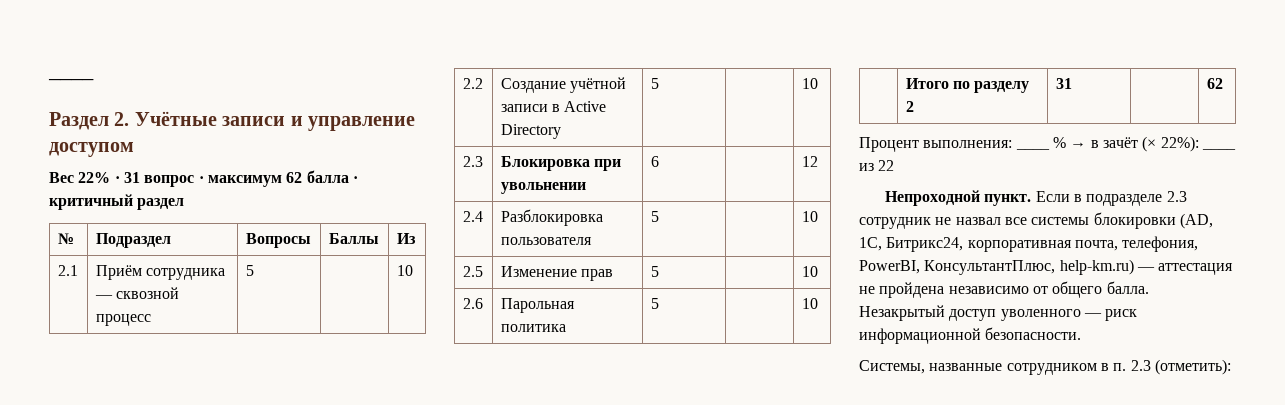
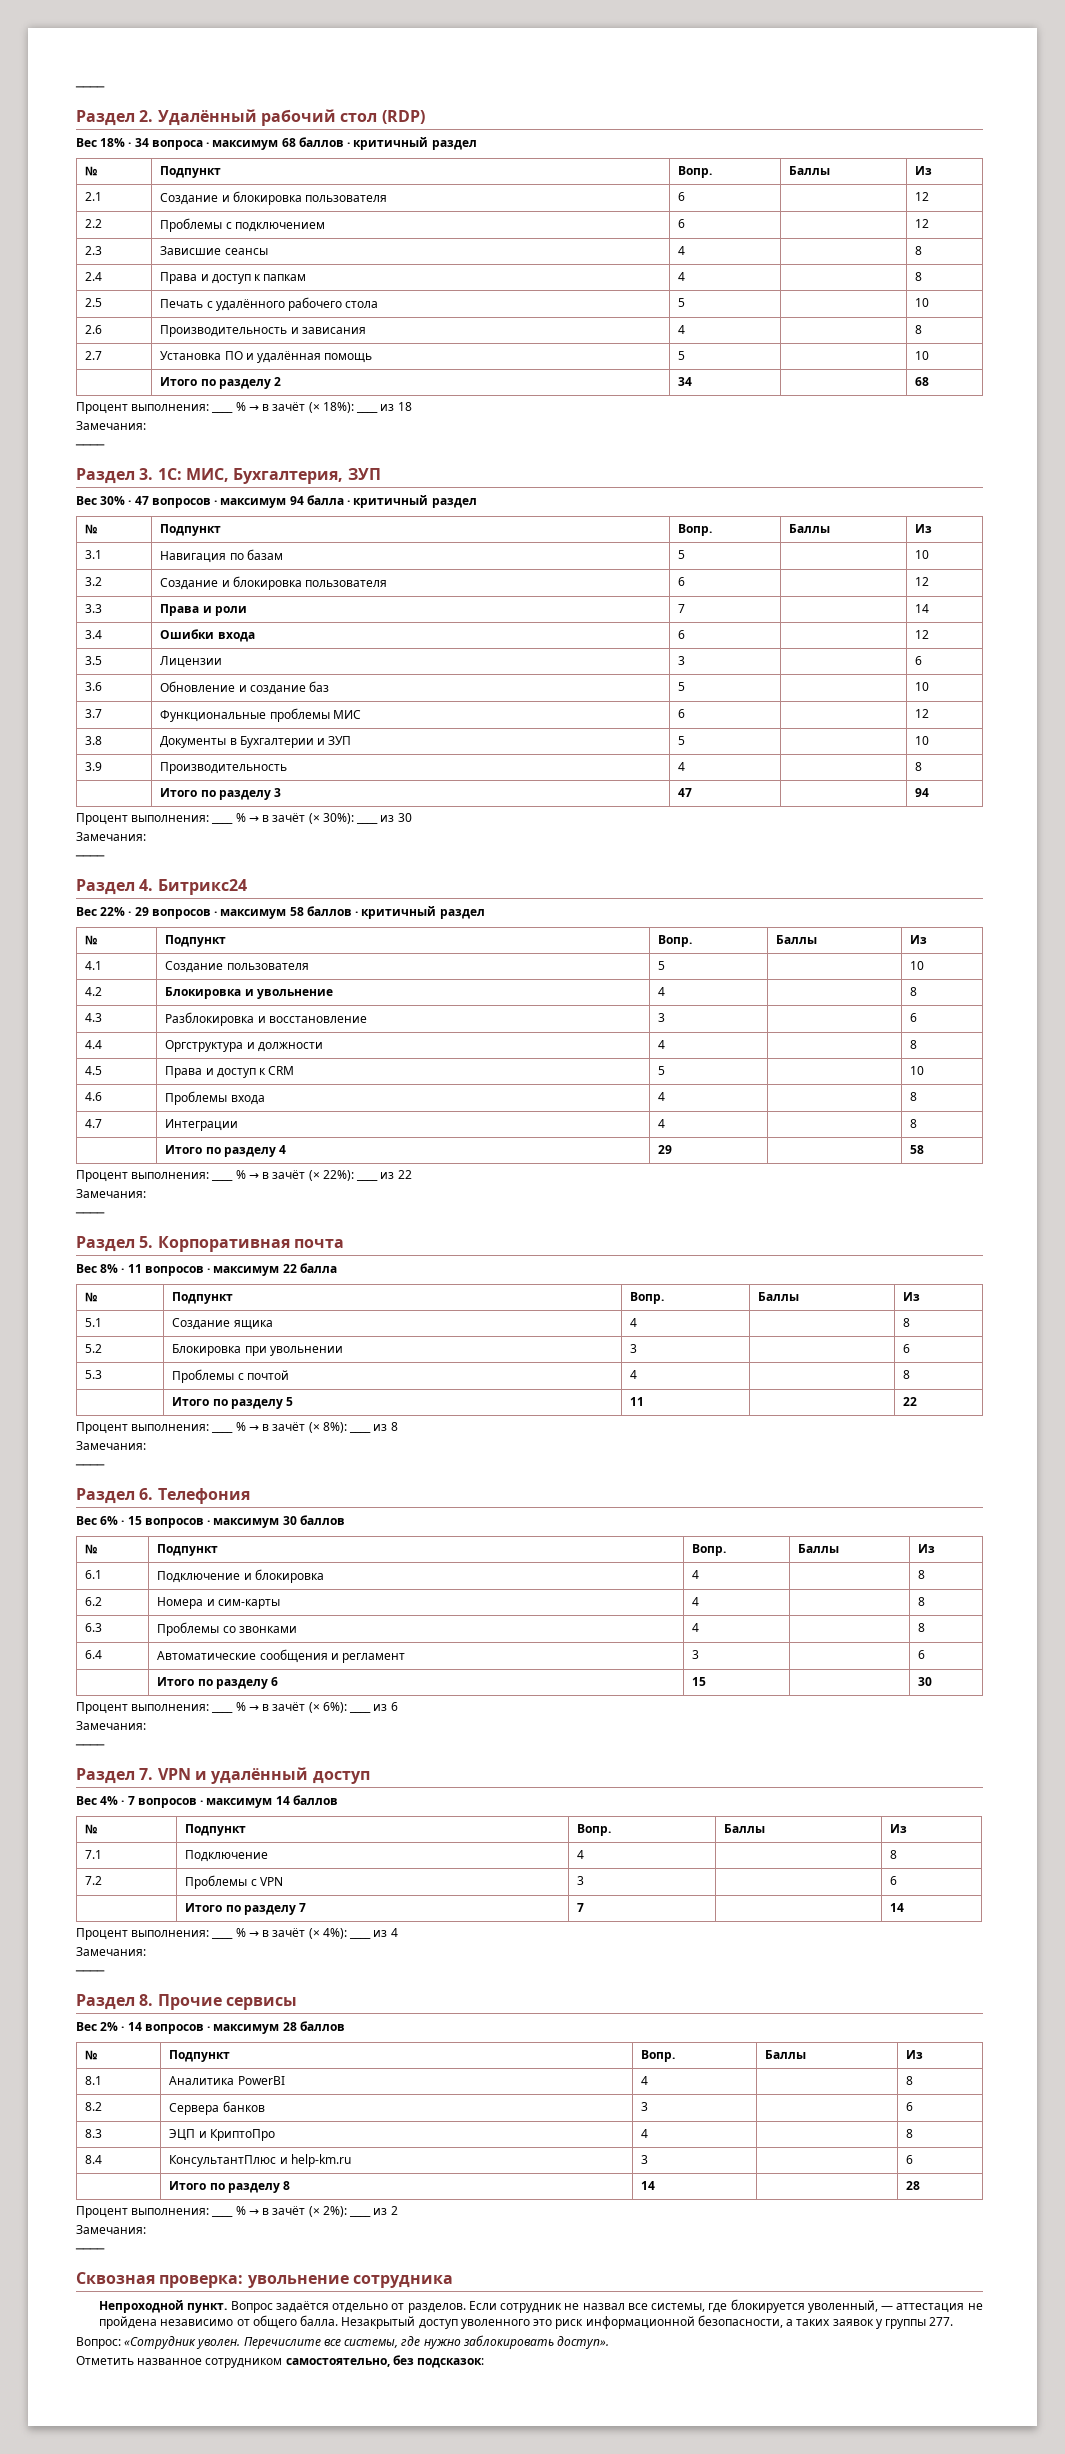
[134,111,415,131] [49,142,134,157] [49,170,358,187] [49,194,185,210] [57,233,74,244] [95,233,171,248] [245,233,311,248] Учётные записи и управление доступом // Вес 22% · 31 вопрос · максимум 62 балла · критичный раздел // № | Подраздел | Вопросы -> [157,109,425,126] [76,137,477,150] [85,166,98,176] [160,166,222,178] [678,166,713,178] Удалённый рабочий стол (RDP) // Вес 18% · 34 вопроса · максимум 68 баллов · критичный раздел // № | Подпункт | Вопр.
[95,265,225,280] [94,287,179,299] [95,314,151,326] [245,265,254,276] [396,265,413,276] [462,78,483,89] [500,77,626,93] [500,101,607,112] [500,124,561,139] [650,78,659,89] [801,78,818,89] [462,156,483,167] [500,156,621,171] [500,182,586,194] [650,156,659,167] [801,156,818,167] [462,211,483,222] [500,209,603,226] [500,237,592,245] [650,211,659,222] [801,211,818,222] [462,266,483,277] [500,266,613,281] [650,266,659,277] [801,266,818,277] [462,298,483,309] [500,298,575,313] [500,324,566,332] Приём сотрудника — сквозной процесс | 5 | | 10 // 2.2 | Создание учётной записи в Active Directory | 5 | | 10 // 2.3 | Блокировка при увольнении | 6 | | 12 // 2.4 | Разблокировка пользователя | 5 | | 10 // 2.5 | Изменение прав | 5 | | 10 // 2.6 | Парольная политика -> [160,191,387,205] [678,192,686,201] [915,192,930,201] [85,219,103,228] [160,218,325,232] [678,219,686,228] [915,219,930,228] [85,246,103,255] [160,246,268,255] [678,246,686,255] [915,246,923,255] [85,272,103,281] [160,272,307,284] [678,272,686,281] [915,272,923,281] [85,298,103,307] [160,297,379,311] [678,298,686,307] [915,298,930,307] [85,325,103,334] [160,325,366,337] [678,325,686,334] [915,325,923,334] [85,351,103,360] [160,351,373,363] Создание и блокировка пользователя | 6 | | 12 // 2.2 | Проблемы с подключением | 6 | | 12 // 2.3 | Зависшие сеансы | 4 | | 8 // 2.4 | Права и доступ к папкам | 4 | | 8 // 2.5 | Печать с удалённого рабочего стола | 5 | | 10 // 2.6 | Производительность и зависания | 4 | | 8 // 2.7 | Установка ПО и удалённая помощь
[1055,78,1072,89] [1206,78,1223,89] 31 | | 62 -> [678,377,693,386] [915,377,930,386] [76,402,210,414] [211,411,234,413] [235,402,379,413] [380,402,412,411] [76,421,146,430] [75,444,105,449] [76,468,381,484] [76,495,477,508] [85,524,98,534] [160,524,222,536] [678,524,713,536] [789,524,831,533] [915,524,933,533] [85,550,103,559] [160,549,283,563] [678,550,686,559] [915,550,930,559] [85,577,103,586] [160,576,387,590] [678,577,686,586] [915,577,930,586] [85,604,103,613] [160,604,247,616] [678,604,686,613] [915,604,930,613] [85,630,103,639] [160,629,255,642] [678,630,686,639] [915,630,930,639] [85,656,103,665] [160,656,223,668] [678,656,686,665] [915,656,923,665] [85,682,103,691] [160,681,329,695] [678,682,686,691] [915,682,930,691] [85,709,103,718] [160,708,361,722] [678,709,686,718] [915,709,930,718] [85,736,103,745] [160,736,352,748] [678,736,686,745] [915,736,930,745] [85,762,103,771] [160,762,288,774] [678,762,686,771] [915,762,923,771] [160,788,281,800] [678,788,693,797] [915,788,930,797] [76,813,210,825] [211,822,234,824] [235,813,379,824] [380,813,412,822] [76,832,146,841] [75,855,105,860] [76,879,247,895] [76,906,485,919] [85,935,98,945] [165,935,227,947] [658,935,693,947] [776,935,818,944] [910,935,928,944] [85,961,103,970] [165,961,309,973] [658,961,666,970] [910,961,925,970] [85,987,103,996] [165,987,333,999] [658,987,666,996] [910,987,918,996] [85,1013,103,1022] [165,1012,367,1026] [658,1013,666,1022] [910,1013,918,1022] [85,1040,103,1049] [165,1040,323,1052] [658,1040,666,1049] [910,1040,918,1049] [85,1066,103,1075] [165,1066,295,1078] [658,1066,666,1075] [910,1066,925,1075] [85,1092,103,1101] [165,1091,265,1105] [658,1092,666,1101] [910,1092,918,1101] [85,1119,103,1128] [165,1119,239,1131] [658,1119,666,1128] [910,1119,918,1128] [165,1145,286,1157] [658,1145,673,1154] [910,1145,925,1154] 34 | | 68 // Процент выполнения: ____ % → в зачёт (× 18%): ____ из 18 // Замечания: // ──── // Раздел 3. 1С: МИС, Бухгалтерия, ЗУП // Вес 30% · 47 вопросов · максимум 94 балла · критичный раздел // № | Подпункт | Вопр. | Баллы | Из // 3.1 | Навигация по базам | 5 | | 10 // 3.2 | Создание и блокировка пользователя | 6 | | 12 // 3.3 | Права и роли | 7 | | 14 // 3.4 | Ошибки входа | 6 | | 12 // 3.5 | Лицензии | 3 | | 6 // 3.6 | Обновление и создание баз | 5 | | 10 // 3.7 | Функциональные проблемы МИС | 6 | | 12 // 3.8 | Документы в Бухгалтерии и ЗУП | 5 | | 10 // 3.9 | Производительность | 4 | | 8 // | Итого по разделу 3 | 47 | | 94 // Процент выполнения: ____ % → в зачёт (× 30%): ____ из 30 // Замечания: // ──── // Раздел 4. Битрикс24 // Вес 22% · 29 вопросов · максимум 58 баллов · критичный раздел // № | Подпункт | Вопр. | Баллы | Из // 4.1 | Создание пользователя | 5 | | 10 // 4.2 | Блокировка и увольнение | 4 | | 8 // 4.3 | Разблокировка и восстановление | 3 | | 6 // 4.4 | Оргструктура и должности | 4 | | 8 // 4.5 | Права и доступ к CRM | 5 | | 10 // 4.6 | Проблемы входа | 4 | | 8 // 4.7 | Интеграции | 4 | | 8 // | Итого по разделу 4 | 29 | | 58
[884,190,1187,206] [859,212,1213,229] [859,236,1199,252] [859,259,1134,275] Непроходной пункт. Если в подразделе 2.3 сотрудник не назвал все системы блокировки (AD, 1С, Битрикс24, корпоративная почта, телефония, PowerBI, КонсультантПлюс, help-km.ru) -> [76,1189,146,1198] [75,1212,105,1217] [76,1236,344,1252] [76,1263,337,1276] [85,1292,98,1302] [172,1292,234,1304] [630,1292,665,1304] [758,1292,800,1301] [903,1292,921,1301] [85,1318,103,1327] [172,1318,273,1330] [630,1318,638,1327] [903,1318,911,1327] [85,1344,103,1353] [172,1344,343,1356] [630,1344,638,1353] [903,1344,911,1353] [85,1370,103,1379] [172,1369,289,1383] [630,1370,638,1379] [903,1370,911,1379] [172,1397,293,1409] [630,1397,645,1406] [903,1397,918,1406] [76,1422,210,1434] [211,1431,234,1433] [235,1422,372,1433] [373,1422,398,1431] [76,1441,146,1450] [75,1464,105,1469] [76,1488,250,1504] [76,1515,345,1528] [85,1544,98,1554] [157,1544,219,1556] [692,1544,727,1556] [798,1544,840,1553] [918,1544,936,1553] [85,1570,103,1579] [157,1569,324,1583] [692,1570,700,1579] [918,1570,926,1579] [85,1597,103,1606] [157,1597,280,1609] [692,1597,700,1606] [918,1597,926,1606] [85,1623,103,1632] [157,1622,297,1636] [692,1623,700,1632] [918,1623,926,1632] [85,1650,103,1659] [157,1649,405,1663] [692,1650,700,1659] [918,1650,926,1659] [157,1677,278,1689] [692,1677,707,1686] [918,1677,933,1686] [76,1702,210,1714] [211,1711,234,1713] [235,1702,372,1713] [373,1702,398,1711] [76,1721,146,1730] [75,1744,105,1749] [76,1767,370,1784] [76,1795,338,1808] [85,1824,98,1834] [185,1824,247,1836] [577,1824,612,1836] [724,1824,766,1833] [890,1824,908,1833] [85,1850,103,1859] [185,1850,269,1862] [577,1850,585,1859] [890,1850,898,1859] [85,1876,103,1885] [185,1875,283,1889] [577,1876,585,1885] [890,1876,898,1885] [185,1903,306,1915] [577,1903,585,1912] [890,1903,905,1912] [76,1928,210,1940] [211,1937,234,1939] [235,1928,372,1939] [373,1928,398,1937] [76,1947,146,1956] [75,1970,105,1975] [76,1994,297,2010] [76,2021,345,2034] [85,2050,98,2060] [169,2050,231,2062] [641,2050,676,2062] [765,2050,807,2059] [906,2050,924,2059] [85,2076,103,2085] [169,2076,285,2085] [641,2076,649,2085] [906,2076,914,2085] [85,2102,103,2111] [169,2101,265,2115] [641,2102,649,2111] [906,2102,914,2111] [85,2129,103,2138] [169,2129,275,2141] [641,2129,649,2138] [906,2129,914,2138] [85,2155,103,2164] [169,2154,351,2167] [641,2155,649,2164] [906,2155,914,2164] [169,2181,290,2193] [641,2181,656,2190] [906,2181,921,2190] [76,2206,210,2218] [211,2215,234,2217] [235,2206,372,2217] [373,2206,398,2215] [76,2225,146,2234] [75,2248,105,2253] [76,2272,453,2288] [99,2299,878,2313] Замечания: // ──── // Раздел 5. Корпоративная почта // Вес 8% · 11 вопросов · максимум 22 балла // № | Подпункт | Вопр. | Баллы | Из // 5.1 | Создание ящика | 4 | | 8 // 5.2 | Блокировка при увольнении | 3 | | 6 // 5.3 | Проблемы с почтой | 4 | | 8 // | Итого по разделу 5 | 11 | | 22 // Процент выполнения: ____ % → в зачёт (× 8%): ____ из 8 // Замечания: // ──── // Раздел 6. Телефония // Вес 6% · 15 вопросов · максимум 30 баллов // № | Подпункт | Вопр. | Баллы | Из // 6.1 | Подключение и блокировка | 4 | | 8 // 6.2 | Номера и сим-карты | 4 | | 8 // 6.3 | Проблемы со звонками | 4 | | 8 // 6.4 | Автоматические сообщения и регламент | 3 | | 6 // | Итого по разделу 6 | 15 | | 30 // Процент выполнения: ____ % → в зачёт (× 6%): ____ из 6 // Замечания: // ──── // Раздел 7. VPN и удалённый доступ // Вес 4% · 7 вопросов · максимум 14 баллов // № | Подпункт | Вопр. | Баллы | Из // 7.1 | Подключение | 4 | | 8 // 7.2 | Проблемы с VPN | 3 | | 6 // | Итого по разделу 7 | 7 | | 14 // Процент выполнения: ____ % → в зачёт (× 4%): ____ из 4 // Замечания: // ──── // Раздел 8. Прочие сервисы // Вес 2% · 14 вопросов · максимум 28 баллов // № | Подпункт | Вопр. | Баллы | Из // 8.1 | Аналитика PowerBI | 4 | | 8 // 8.2 | Сервера банков | 3 | | 6 // 8.3 | ЭЦП и КриптоПро | 4 | | 8 // 8.4 | КонсультантПлюс и help-km.ru | 3 | | 6 // | Итого по разделу 8 | 14 | | 28 // Процент выполнения: ____ % → в зачёт (× 2%): ____ из 2 // Замечания: // ──── // Сквозная проверка: увольнение сотрудника // Непроходной пункт. Вопрос задаётся отдельно от разделов. Если сотрудник не назвал все системы, где блокируется уволенный,
[1083,313,1102,317] — -> [533,2319,553,2326] это
[985,327,1082,340] [859,359,1231,375] безопасности. // Системы, названные сотрудником в п. 2.3 (отметить): -> [697,2315,954,2329] [76,2335,610,2349] [76,2355,485,2368] безопасности, а таких заявок у группы 277. // Вопрос: «Сотрудник уволен. Перечислите все системы, где нужно заблокировать доступ». // Отметить названное сотрудником самостоятельно, без подсказок:

